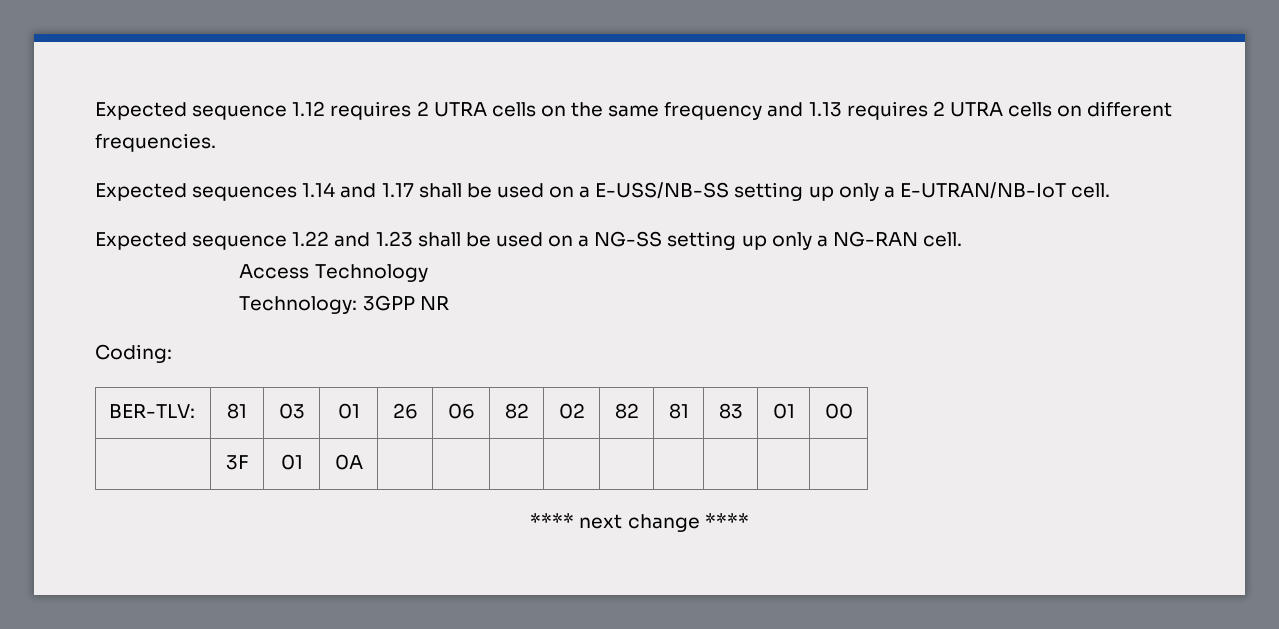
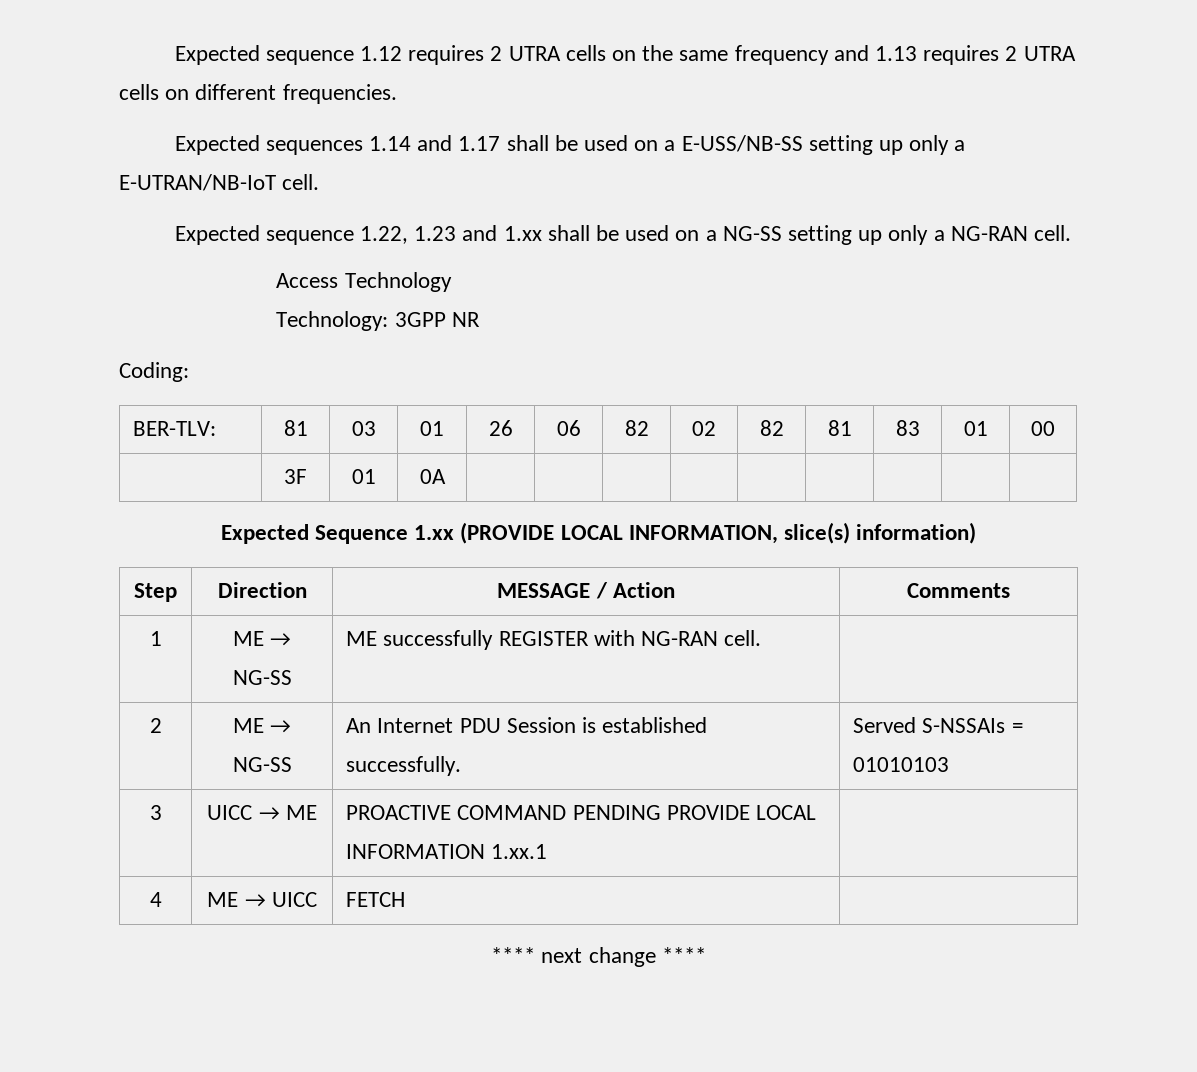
[292,231,413,247] 1.22 and 1.23 -> [359,225,542,244] 1.22, 1.23 and 1.xx
(363, 462) none -> [220,522,977,544] [134,583,177,602] [217,582,307,598] [497,582,675,599] [907,583,1010,598] [149,631,162,646] [232,631,292,646] [232,670,292,685] [346,630,762,650] [149,718,162,733] [232,718,292,733] [232,757,292,772] [346,717,708,733] [346,756,462,776] [853,717,1023,733] [853,757,950,772] [149,805,162,820] [207,805,317,820] [346,805,817,820] [346,844,548,859] [149,892,162,907] [207,892,317,907] [346,892,406,907] // Expected Sequence 1.xx (PROVIDE LOCAL INFORMATION, slice(s) information) // Step | Direction | MESSAGE / Action | Comments // 1 | ME → NG-SS | ME successfully REGISTER with NG-RAN cell. | // 2 | ME → NG-SS | An Internet PDU Session is established successfully. | Served S-NSSAIs = 01010103 // 3 | UICC → ME | PROACTIVE COMMAND PENDING PROVIDE LOCAL INFORMATION 1.xx.1 | // 4 | ME → UICC | FETCH |

